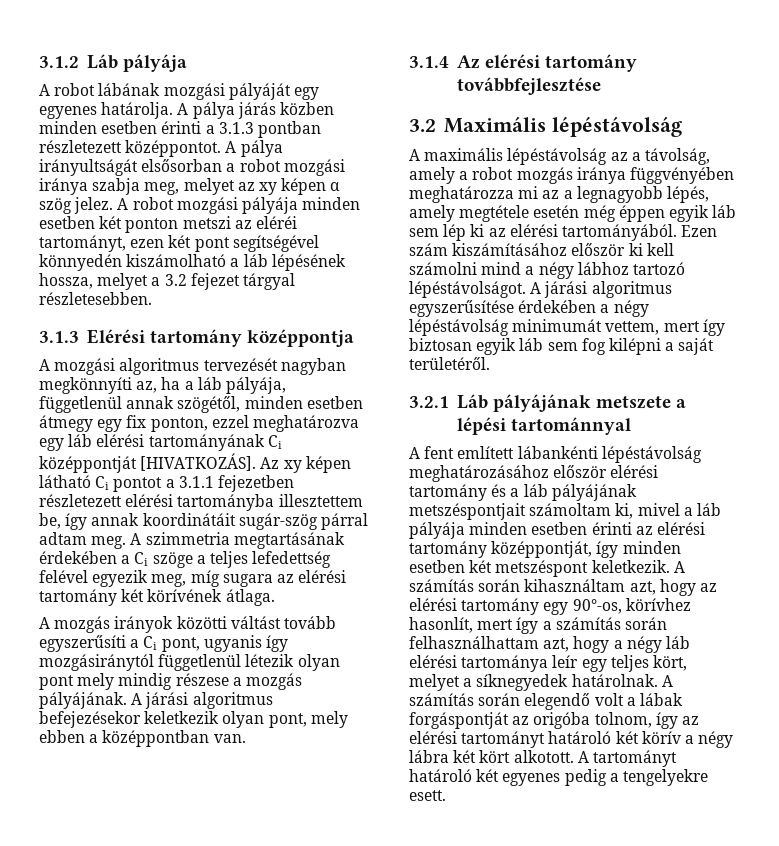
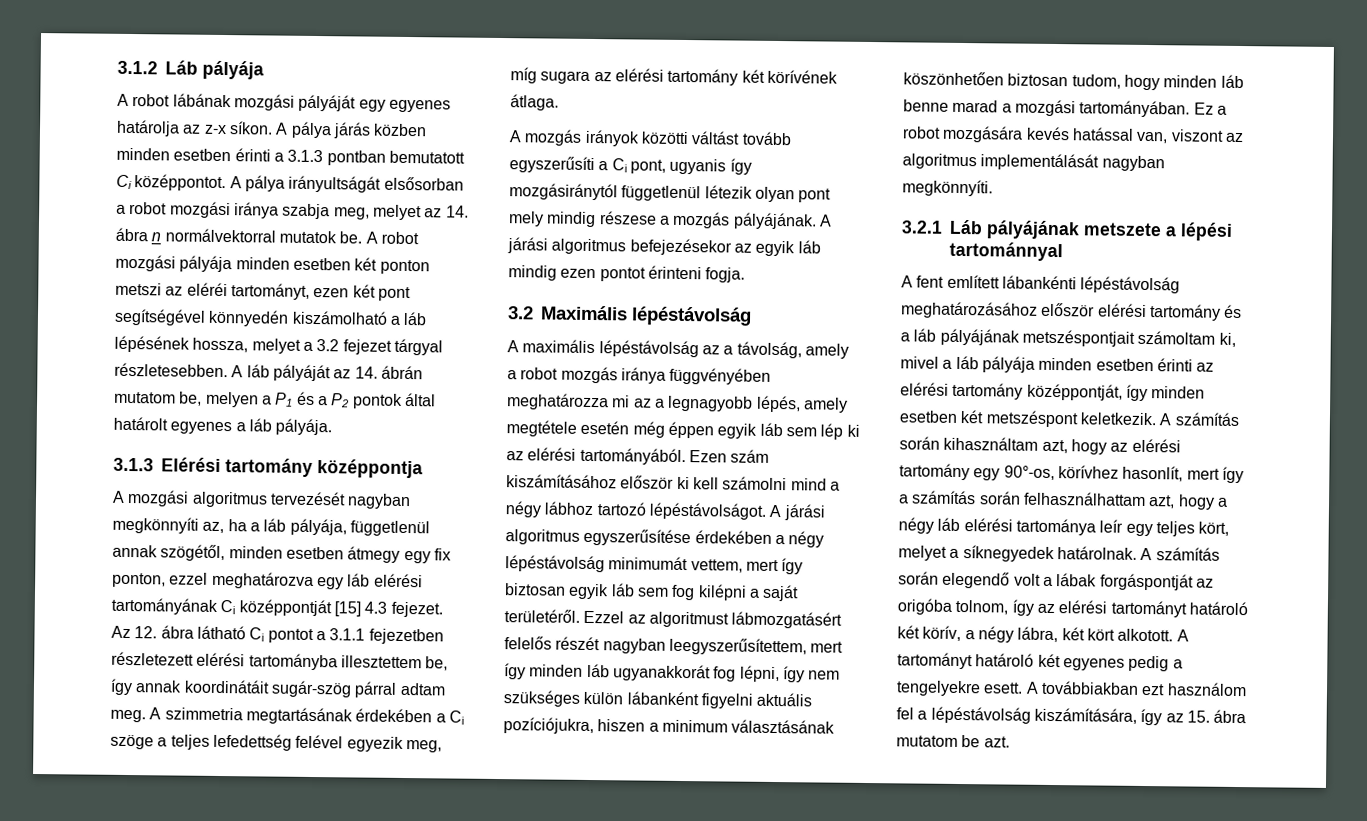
[101,102,174,119] határolja. -> [116,119,273,137] határolja az z-x síkon.
[39,140,122,153] részletezett -> [388,150,465,164] [116,174,132,190] bemutatott Ci
[258,178,341,195] [39,197,114,214] xy képen α szög jelez. -> [445,205,469,218] [115,227,363,244] 14. ábra n normálvektorral mutatok be.
(152, 298) none -> [231,364,423,382] [114,391,436,409] [113,416,333,436] A láb pályáját az 14. ábrán mutatom be, melyen a P1 és a P2 pontok által határolt egyenes a láb pályája.
[140,453,351,473] [HIVATKOZÁS]. Az xy képen -> [333,601,443,618] [111,625,194,639] [15] 4.3 fejezet. Az 12. ábra
[144,711,348,728] [39,730,246,747] [409,54,638,72] [456,77,601,95] keletkezik olyan pont, mely ebben a középpontban van. // 3.1.4 Az elérési tartomány továbbfejlesztése -> [733,240,821,257] [508,265,746,283] az egyik láb mindig ezen pontot érinteni fogja.
(490, 363) none -> [583,610,843,629] [504,636,844,656] [504,663,841,683] [503,690,813,709] [503,717,836,735] [903,71,1244,91] [903,99,1227,118] [902,125,1244,144] [902,153,1165,172] [902,179,993,197] Ezzel az algoritmust lábmozgatásért felelős részét nagyban leegyszerűsítettem, mert így minden láb ugyanakkorát fog lépni, így nem szükséges külön lábanként figyelni aktuális pozíciójukra, hiszen a minimum választásának köszönhetően biztosan tudom, hogy minden láb benne marad a mozgási tartományában. Ez a robot mozgására kevés hatással van, viszont az algoritmus implementálását nagyban megkönnyíti.
[641,731,734,748] [409,750,449,763] körív a négy lábra -> [922,625,1059,643] körív, a négy lábra,
(446, 795) none -> [1025,680,1247,697] [896,706,1247,726] [896,735,1010,748] A továbbiakban ezt használom fel a lépéstávolság kiszámítására, így az 15. ábra mutatom be azt.

